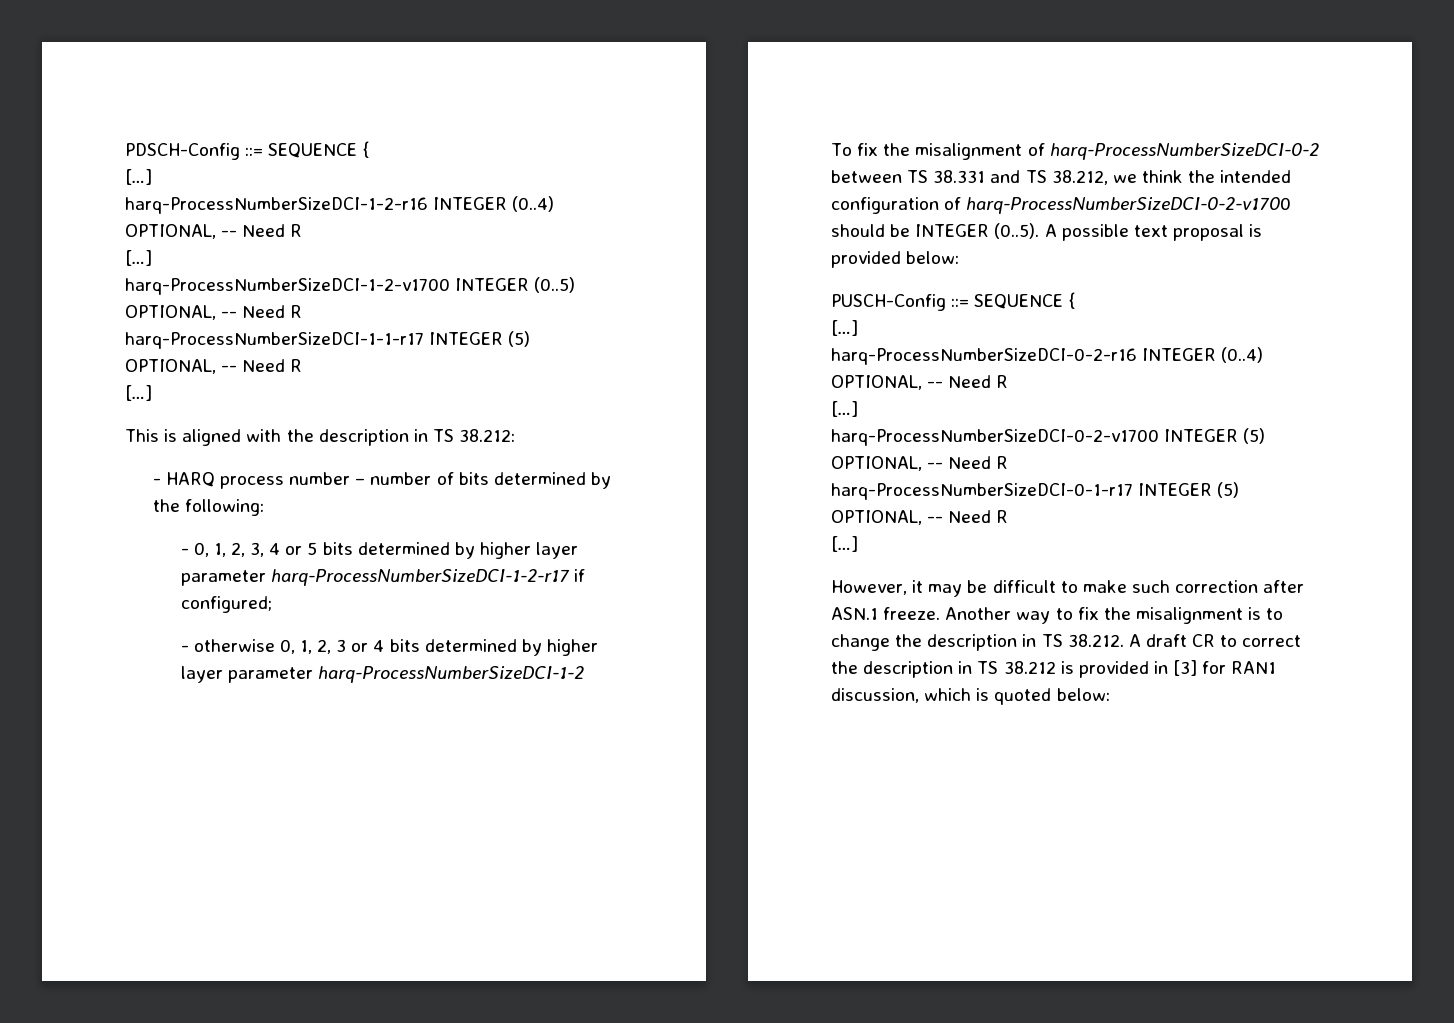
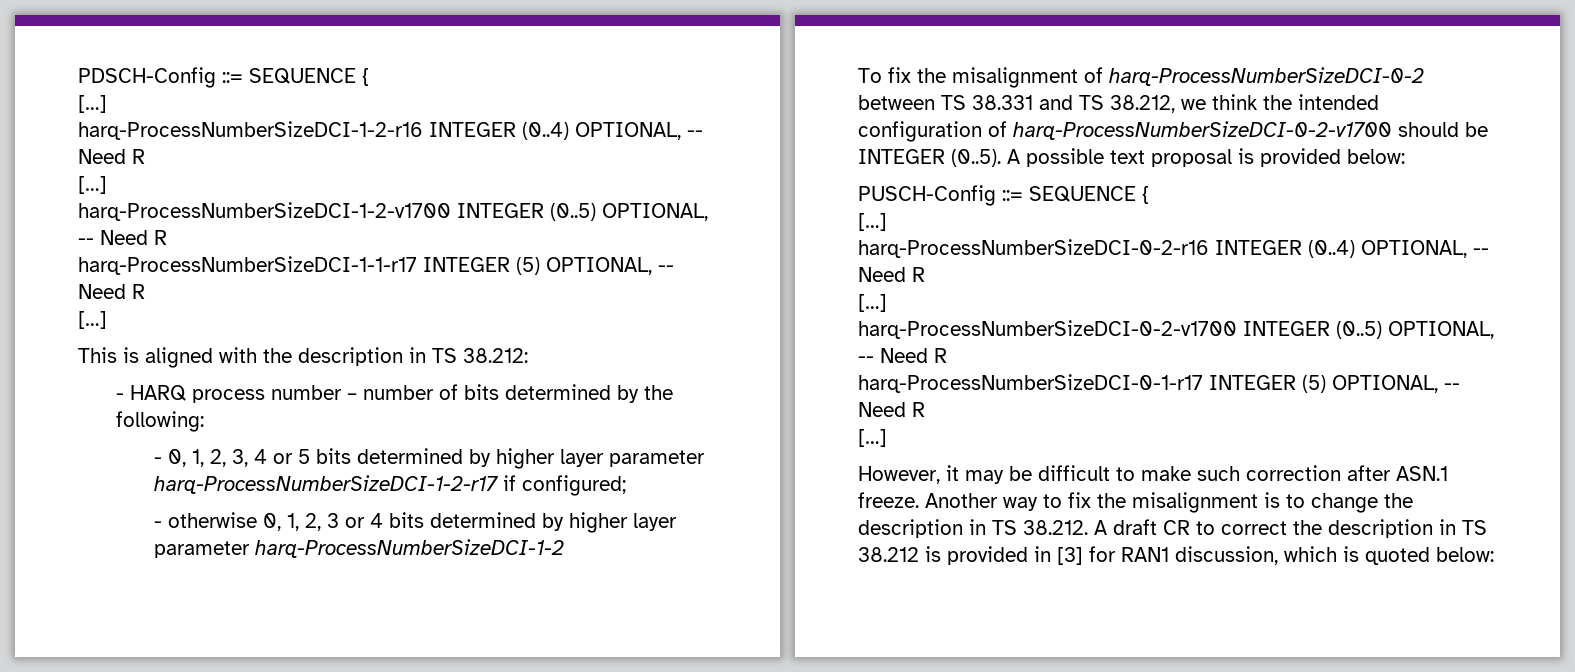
[1243,428,1266,444] (5) -> [1336,321,1382,339] (0..5)

